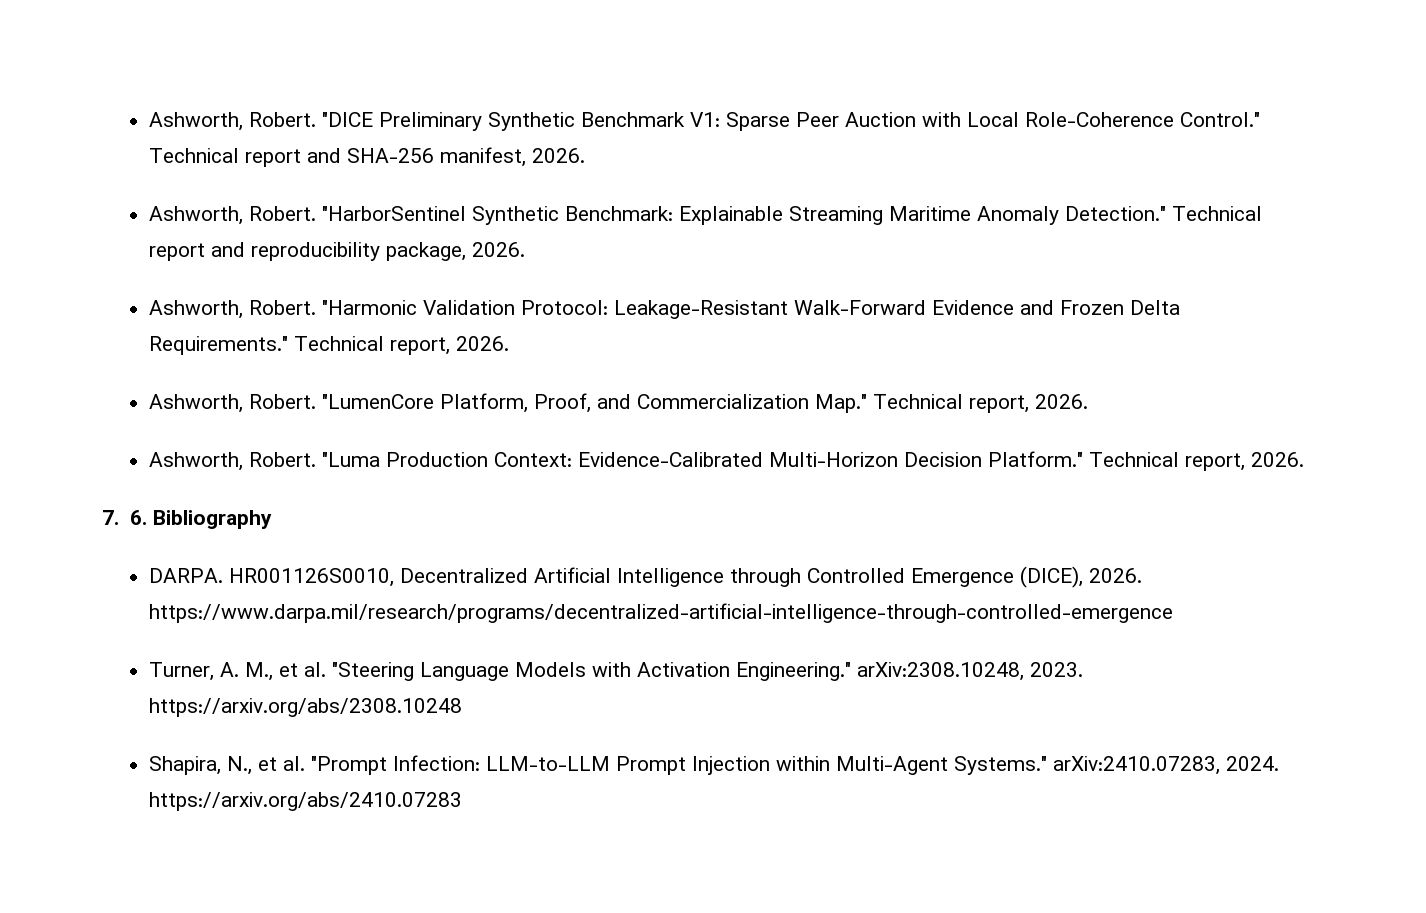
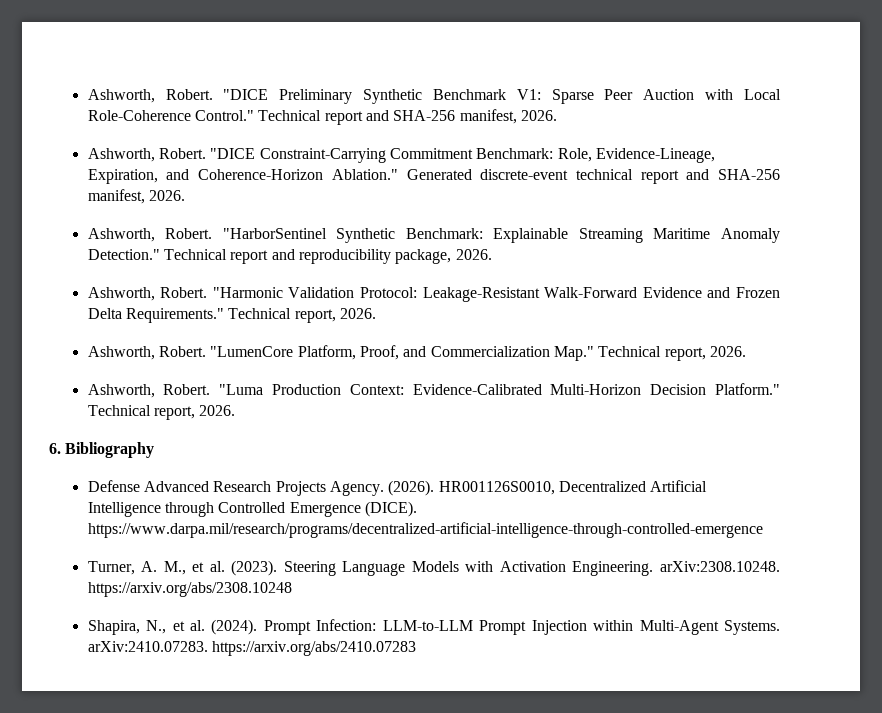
(586, 155) none -> [87,148,715,163] [87,169,780,184] [87,189,186,204] // Ashworth, Robert. "DICE Constraint-Carrying Commitment Benchmark: Role, Evidence-Lineage, Expiration, and Coherence-Horizon Ablation." Generated discrete-event technical report and SHA-256 manifest, 2026.
[102,510,119,525] 7. -> (236, 410) none
[149,568,224,583] DARPA. -> [87,480,435,496] Defense Advanced Research Projects Agency. (2026).
[1020,566,1143,588] (DICE), 2026. -> [364,501,417,517] (DICE).
[332,662,415,681] "Steering -> [231,560,336,576] (2023). Steering
[736,662,1084,681] Engineering." arXiv:2308.10248, 2023. -> [572,561,780,576] Engineering. arXiv:2308.10248.
[311,756,388,775] "Prompt -> [211,619,311,635] (2024). Prompt
[954,756,1280,775] Systems." arXiv:2410.07283, 2024. -> [724,620,780,635] [87,641,208,652] Systems. arXiv:2410.07283.

